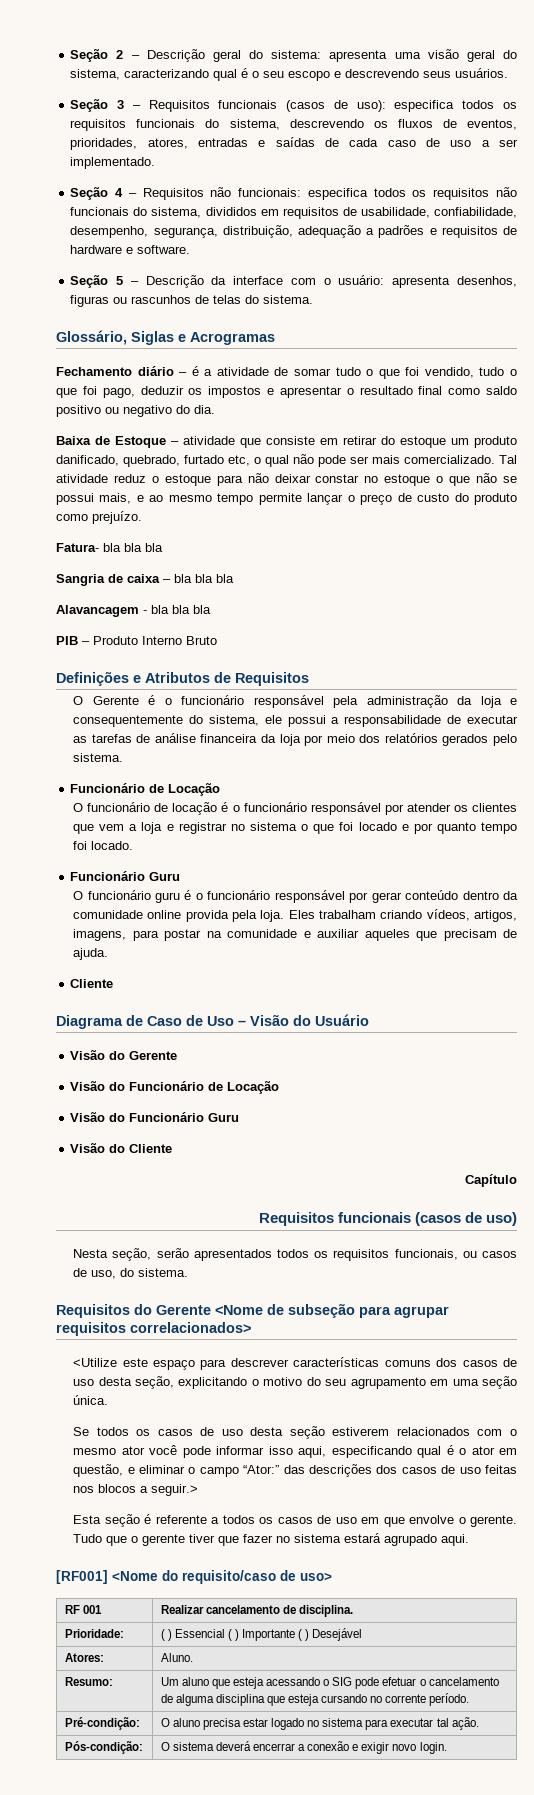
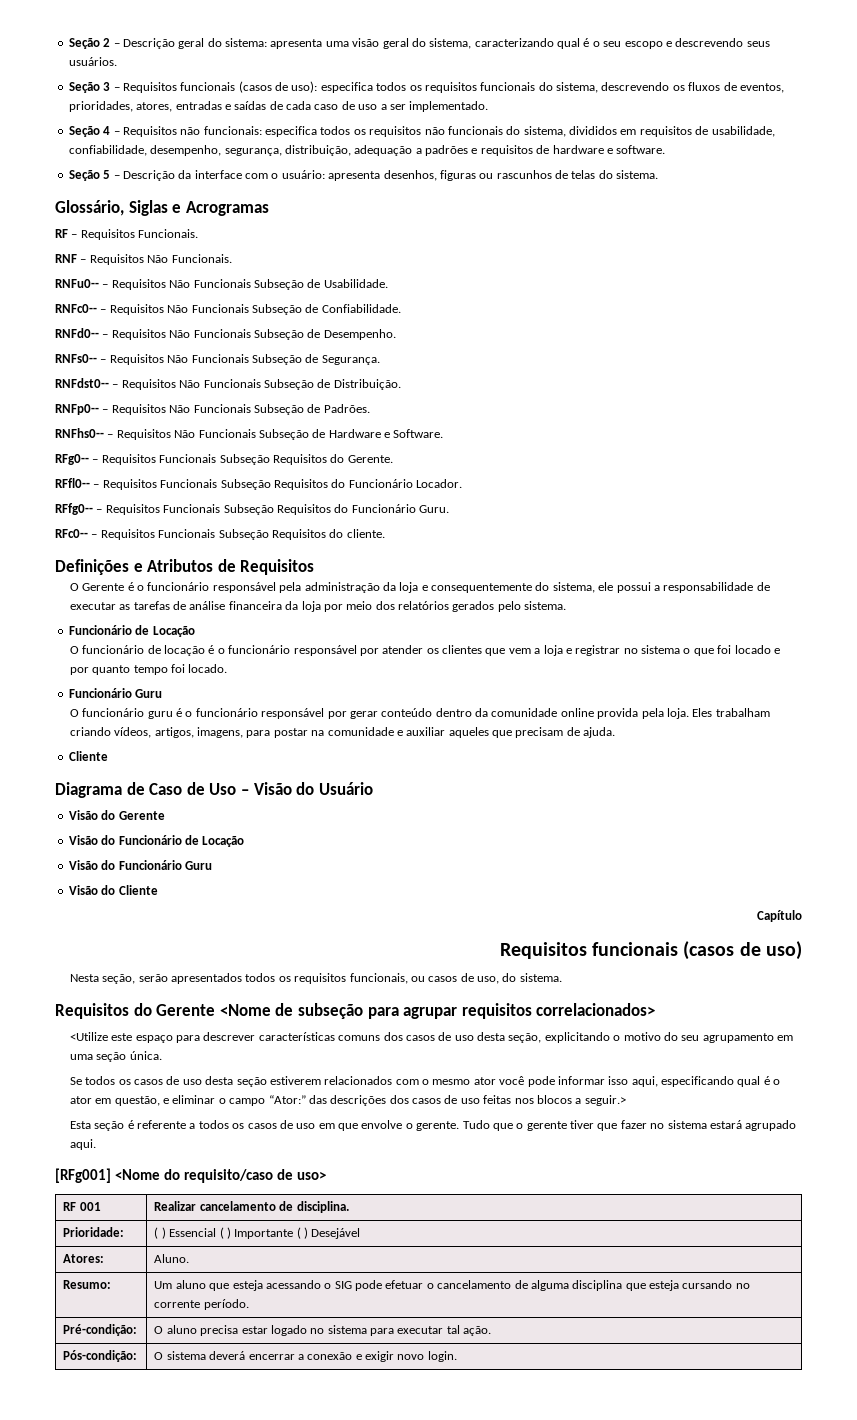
[56,366,517,379] [56,386,517,398] [56,405,215,417] [56,436,517,448] [56,454,517,467] [56,473,517,486] [56,493,517,505] [56,511,142,524] [56,543,163,552] [56,574,234,586] [56,605,211,617] [56,636,217,645] Fechamento diário – é a atividade de somar tudo o que foi vendido, tudo o que foi pago, deduzir os impostos e apresentar o resultado final como saldo positivo ou negativo do dia. // Baixa de Estoque – atividade que consiste em retirar do estoque um produto danificado, quebrado, furtado etc, o qual não pode ser mais comercializado. Tal atividade reduz o estoque para não deixar constar no estoque o que não se possui mais, e ao mesmo tempo permite lançar o preço de custo do produto como prejuízo. // Fatura- bla bla bla // Sangria de caixa – bla bla bla // Alavancagem - bla bla bla // PIB – Produto Interno Bruto -> [55,229,199,240] [55,254,232,265] [55,279,388,290] [55,304,401,315] [55,328,396,340] [55,354,380,365] [55,378,401,390] [55,404,370,415] [55,428,444,440] [55,454,393,465] [55,478,462,490] [55,503,449,515] [55,529,385,540] RF – Requisitos Funcionais. // RNF – Requisitos Não Funcionais. // RNFu0-- – Requisitos Não Funcionais Subseção de Usabilidade. // RNFc0-- – Requisitos Não Funcionais Subseção de Confiabilidade. // RNFd0-- – Requisitos Não Funcionais Subseção de Desempenho. // RNFs0-- – Requisitos Não Funcionais Subseção de Segurança. // RNFdst0-- – Requisitos Não Funcionais Subseção de Distribuição. // RNFp0-- – Requisitos Não Funcionais Subseção de Padrões. // RNFhs0-- – Requisitos Não Funcionais Subseção de Hardware e Software. // RFg0-- – Requisitos Funcionais Subseção Requisitos do Gerente. // RFfl0-- – Requisitos Funcionais Subseção Requisitos do Funcionário Locador. // RFfg0-- – Requisitos Funcionais Subseção Requisitos do Funcionário Guru. // RFc0-- – Requisitos Funcionais Subseção Requisitos do cliente.
[56,1570,108,1584] [RF001] -> [55,1168,111,1183] [RFg001]

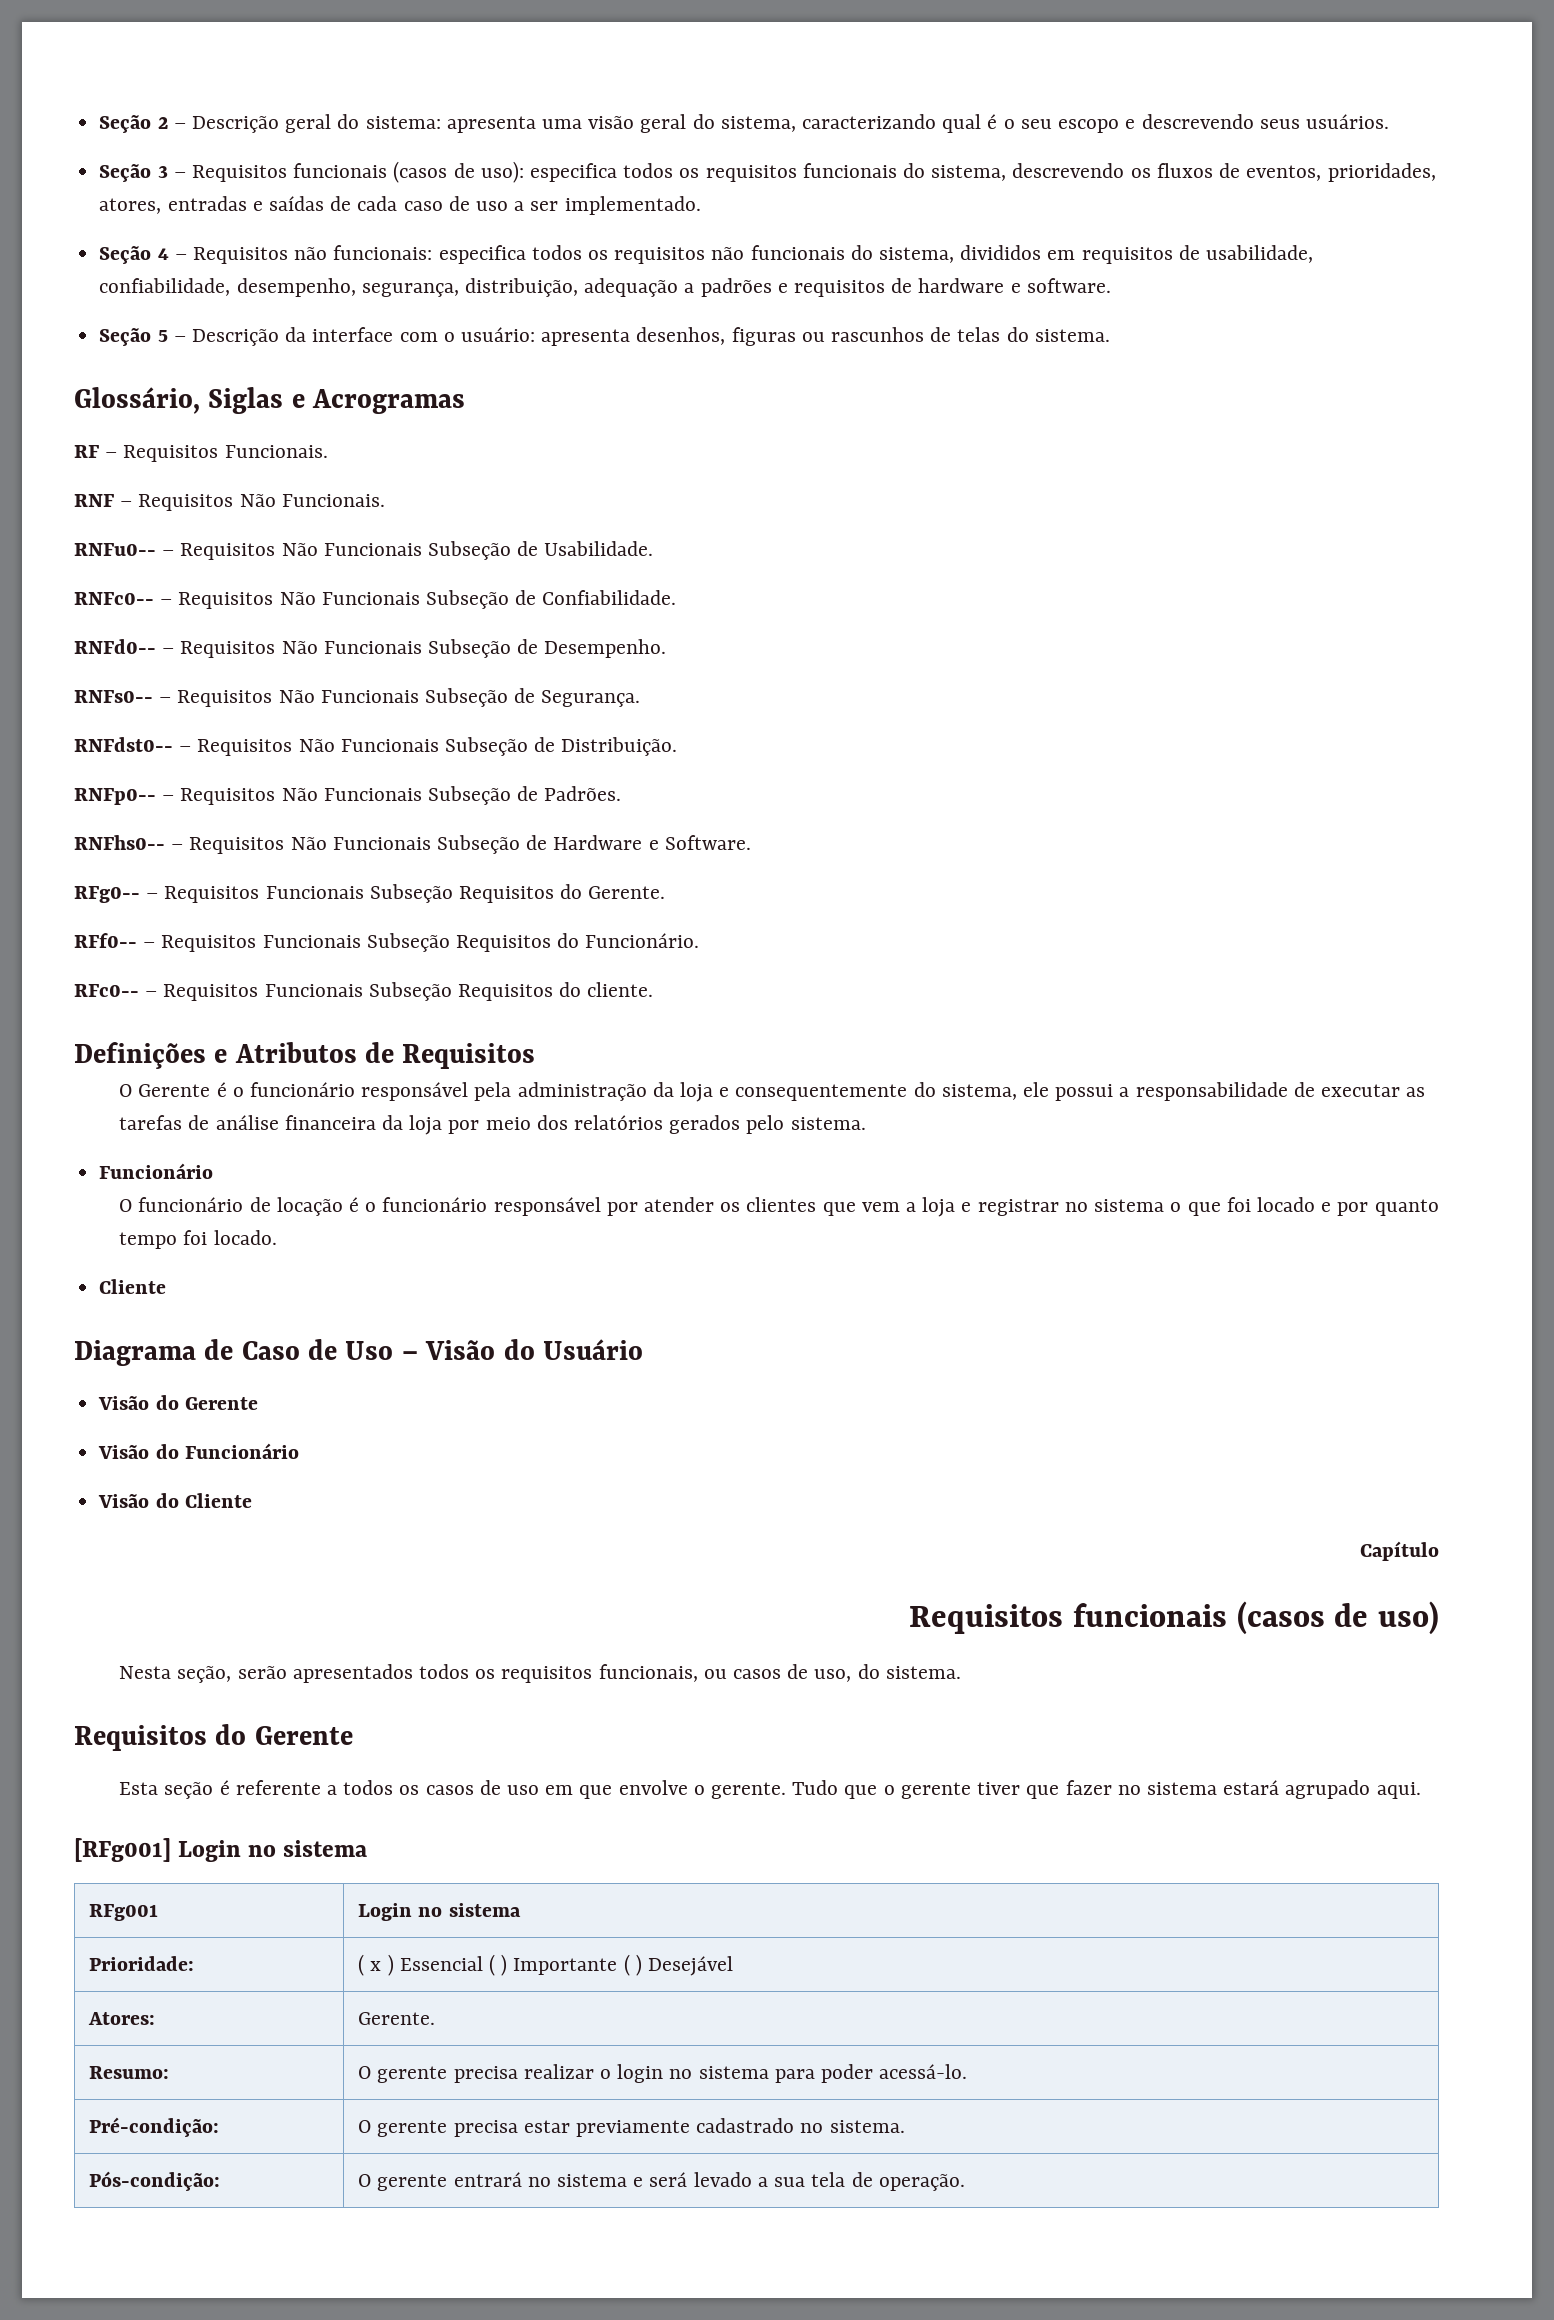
[55,478,462,490] [55,503,449,515] RFfl0-- – Requisitos Funcionais Subseção Requisitos do Funcionário Locador. // RFfg0-- – Requisitos Funcionais Subseção Requisitos do Funcionário Guru. -> [74,933,700,952] RFf0-- – Requisitos Funcionais Subseção Requisitos do Funcionário.
[135,625,195,637] de Locação -> (214, 1171) none
[68,688,163,698] [69,708,770,719] [69,727,616,738] // Funcionário Guru // O funcionário guru é o funcionário responsável por gerar conteúdo dentro da comunidade online provida pela loja. Eles trabalham criando vídeos, artigos, imagens, para postar na comunidade e auxiliar aqueles que precisam de ajuda. -> (277, 1237) none
[184,835,245,847] [68,860,212,870] de Locação // Visão do Funcionário Guru -> (299, 1451) none
[219,1003,656,1019] [69,1032,794,1043] [69,1051,162,1062] [69,1076,781,1087] [69,1095,626,1106] <Nome de subseção para agrupar requisitos correlacionados> // <Utilize este espaço para descrever características comuns dos casos de uso desta seção, explicitando o motivo do seu agrupamento em uma seção única. // Se todos os casos de uso desta seção estiverem relacionados com o mesmo ator você pode informar isso aqui, especificando qual é o ator em questão, e eliminar o campo “Ator:” das descrições dos casos de uso feitas nos blocos a seguir.> -> (353, 1735) none
[114,1169,326,1183] [63,1202,101,1211] [154,1201,349,1213] <Nome do requisito/caso de uso> // RF 001 | Realizar cancelamento de disciplina. -> [178,1840,368,1862] [89,1904,159,1921] [358,1903,521,1921] Login no sistema // RFg001 | Login no sistema
(159, 1233) none -> [370,1961,382,1971] x
[154,1254,190,1263] Aluno. -> [358,2012,436,2025] Gerente.
[154,1280,750,1291] [154,1299,249,1310] Um aluno que esteja acessando o SIG pode efetuar o cancelamento de alguma disciplina que esteja cursando no corrente período. -> [358,2064,968,2083] O gerente precisa realizar o login no sistema para poder acessá-lo.
[166,1325,197,1334] aluno -> [377,2120,448,2137] gerente
[270,1325,492,1336] [63,1350,138,1362] [154,1351,457,1362] logado no sistema para executar tal ação. // Pós-condição: | O sistema deverá encerrar a conexão e exigir novo login. -> [576,2118,905,2137] [89,2171,221,2191] [358,2172,965,2191] previamente cadastrado no sistema. // Pós-condição: | O gerente entrará no sistema e será levado a sua tela de operação.

